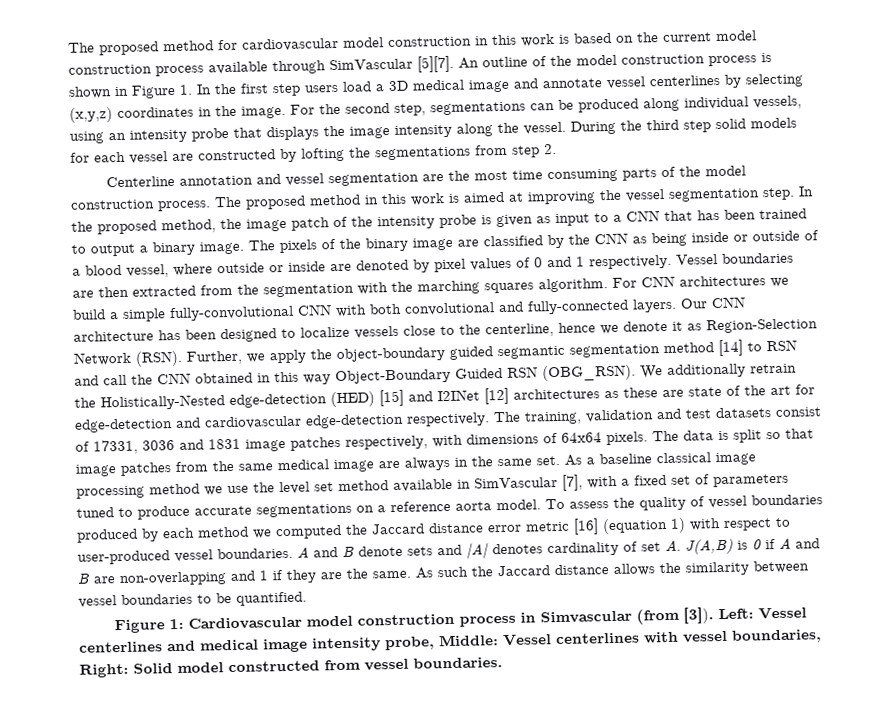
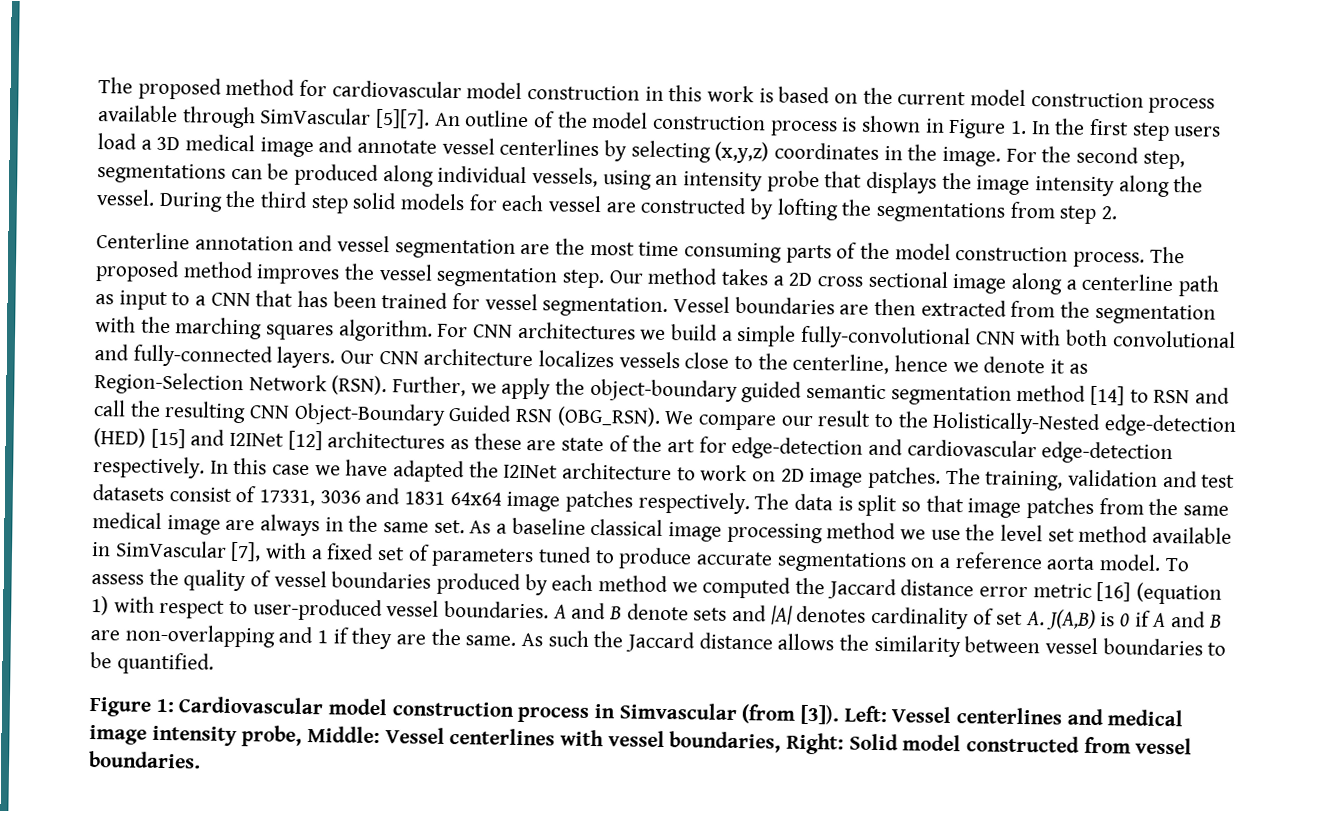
[364,186,814,206] [71,214,533,235] in this work is aimed at improving the vessel segmentation step. In the proposed method, the image patch of the intensity probe is given -> [256,263,1220,297] improves the vessel segmentation step. Our method takes a 2D cross sectional image along a centerline path
[71,230,819,257] [72,254,672,278] to output a binary image. The pixels of the binary image are classified by the CNN as being inside or outside of a blood vessel, where outside or inside are denoted by pixel values of 0 and 1 respectively. -> [452,293,669,318] for vessel segmentation.
[158,326,350,343] has been designed to localize -> [538,350,615,368] localizes
[497,345,565,360] segmantic -> [806,383,887,400] semantic
[157,371,331,385] CNN obtained in this way -> [164,400,291,424] resulting CNN
[667,363,797,378] additionally retrain -> [698,410,895,431] compare our result to
(490, 419) none -> [209,457,942,489] In this case we have adapted the I2INet architecture to work on 2D image patches.
[245,431,648,452] image patches respectively, with dimensions of 64x64 pixels. -> [449,490,750,515] 64x64 image patches respectively.

